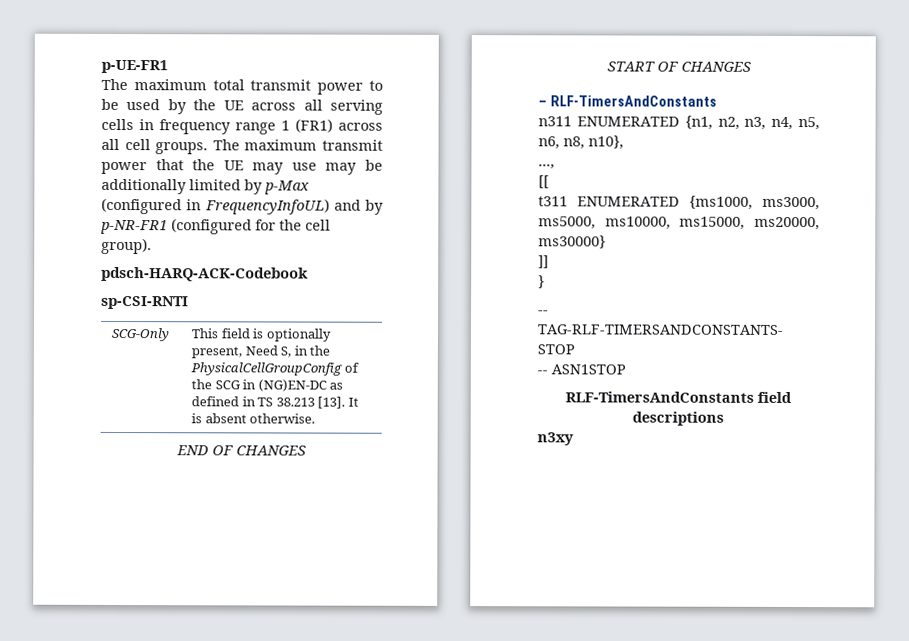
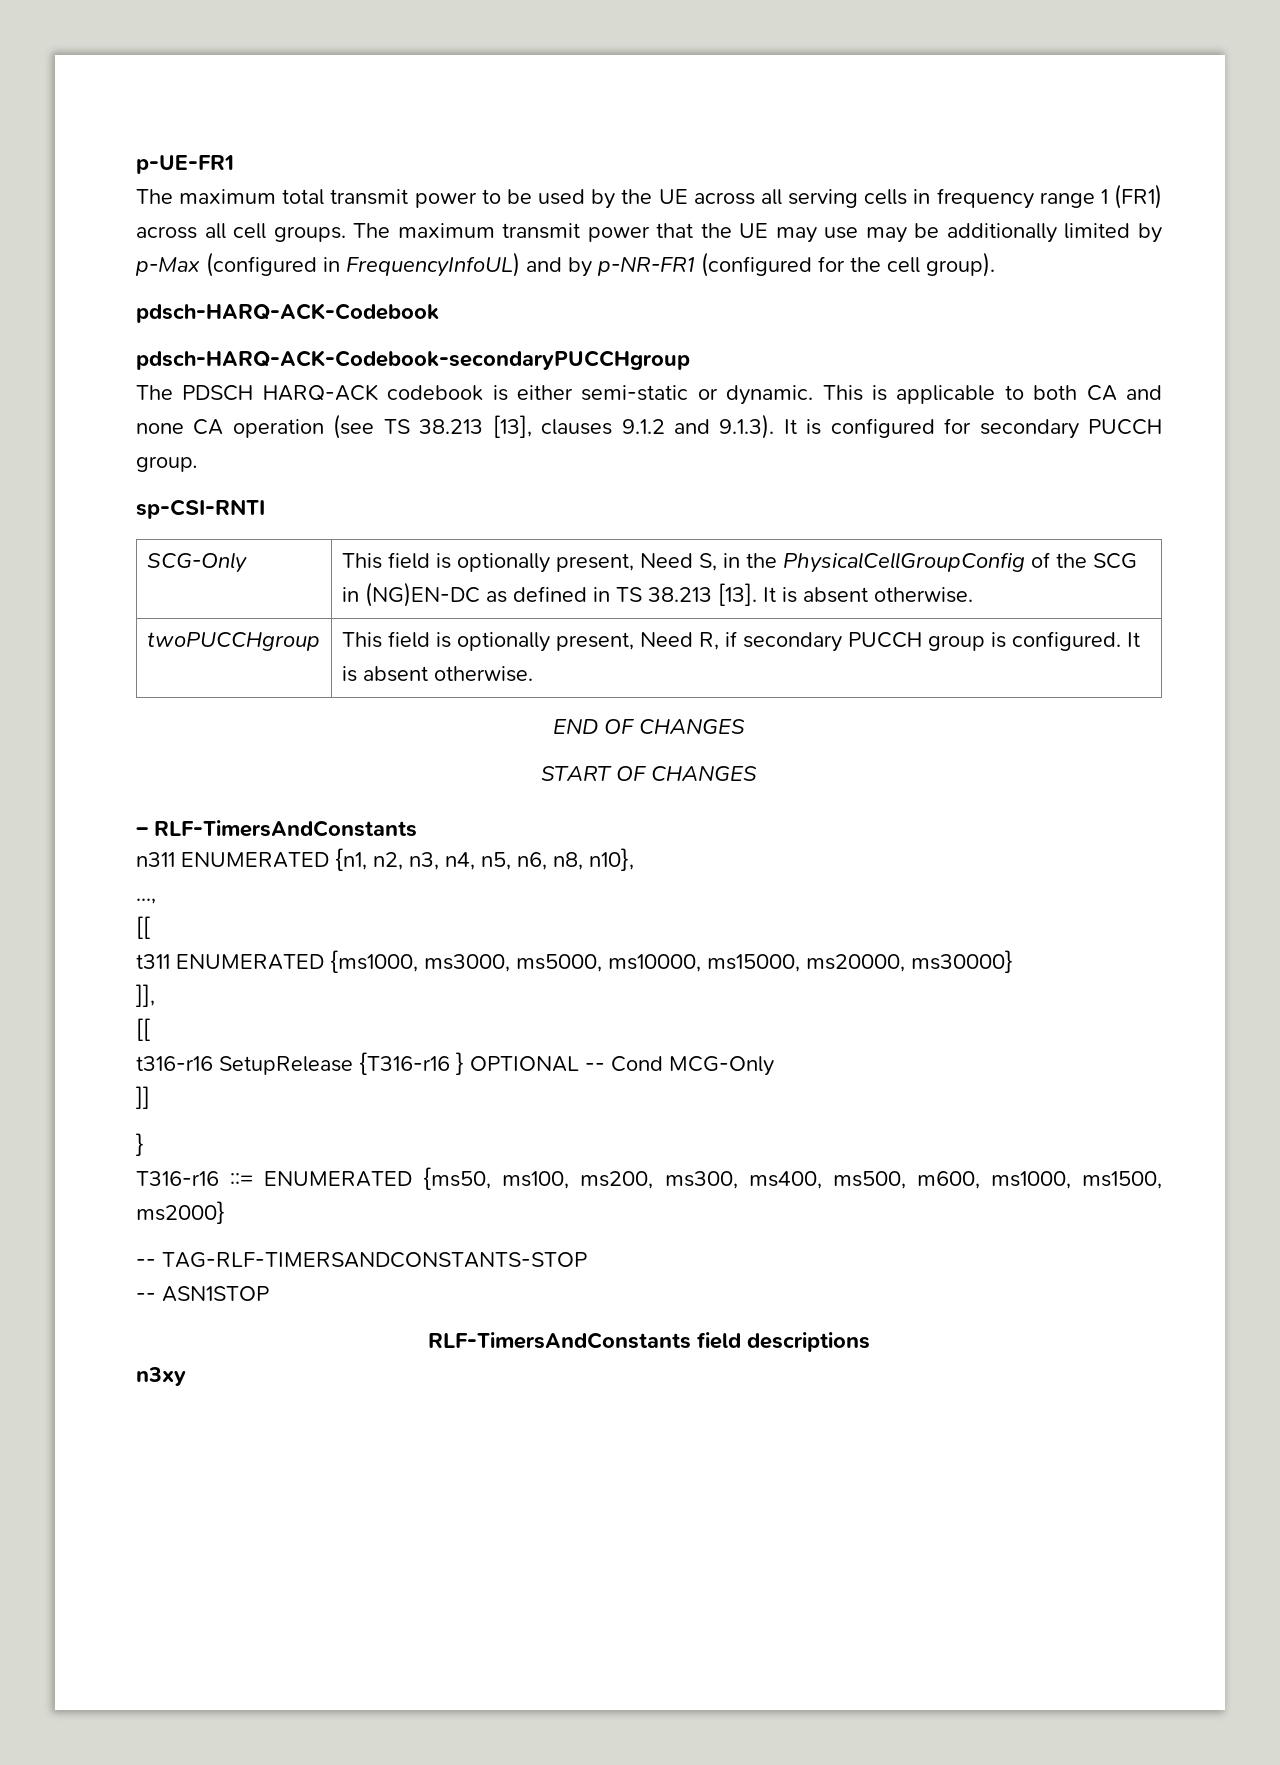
(309, 274) none -> [136,350,690,370] [136,384,1162,405] [136,414,1162,439] [136,456,198,472] // pdsch-HARQ-ACK-Codebook-secondaryPUCCHgroup // The PDSCH HARQ-ACK codebook is either semi-static or dynamic. This is applicable to both CA and none CA operation (see TS 38.213 [13], clauses 9.1.2 and 9.1.3). It is configured for secondary PUCCH group.
(316, 418) none -> [146,632,320,651] [341,631,1140,652] [341,666,533,682] // twoPUCCHgroup | This field is optionally present, Need R, if secondary PUCCH group is configured. It is absent otherwise.
[538,255,549,269] [538,275,545,289] ]] // } -> [136,984,155,1007] [136,1018,150,1041] [136,1052,774,1076] [136,1086,150,1109] [136,1133,144,1156] [136,1167,1162,1190] [136,1201,225,1224] ]], // [[ // t316-r16 SetupRelease {T316-r16 } OPTIONAL -- Cond MCG-Only // ]] // } // T316-r16 ::= ENUMERATED {ms50, ms100, ms200, ms300, ms400, ms500, m600, ms1000, ms1500, ms2000}

